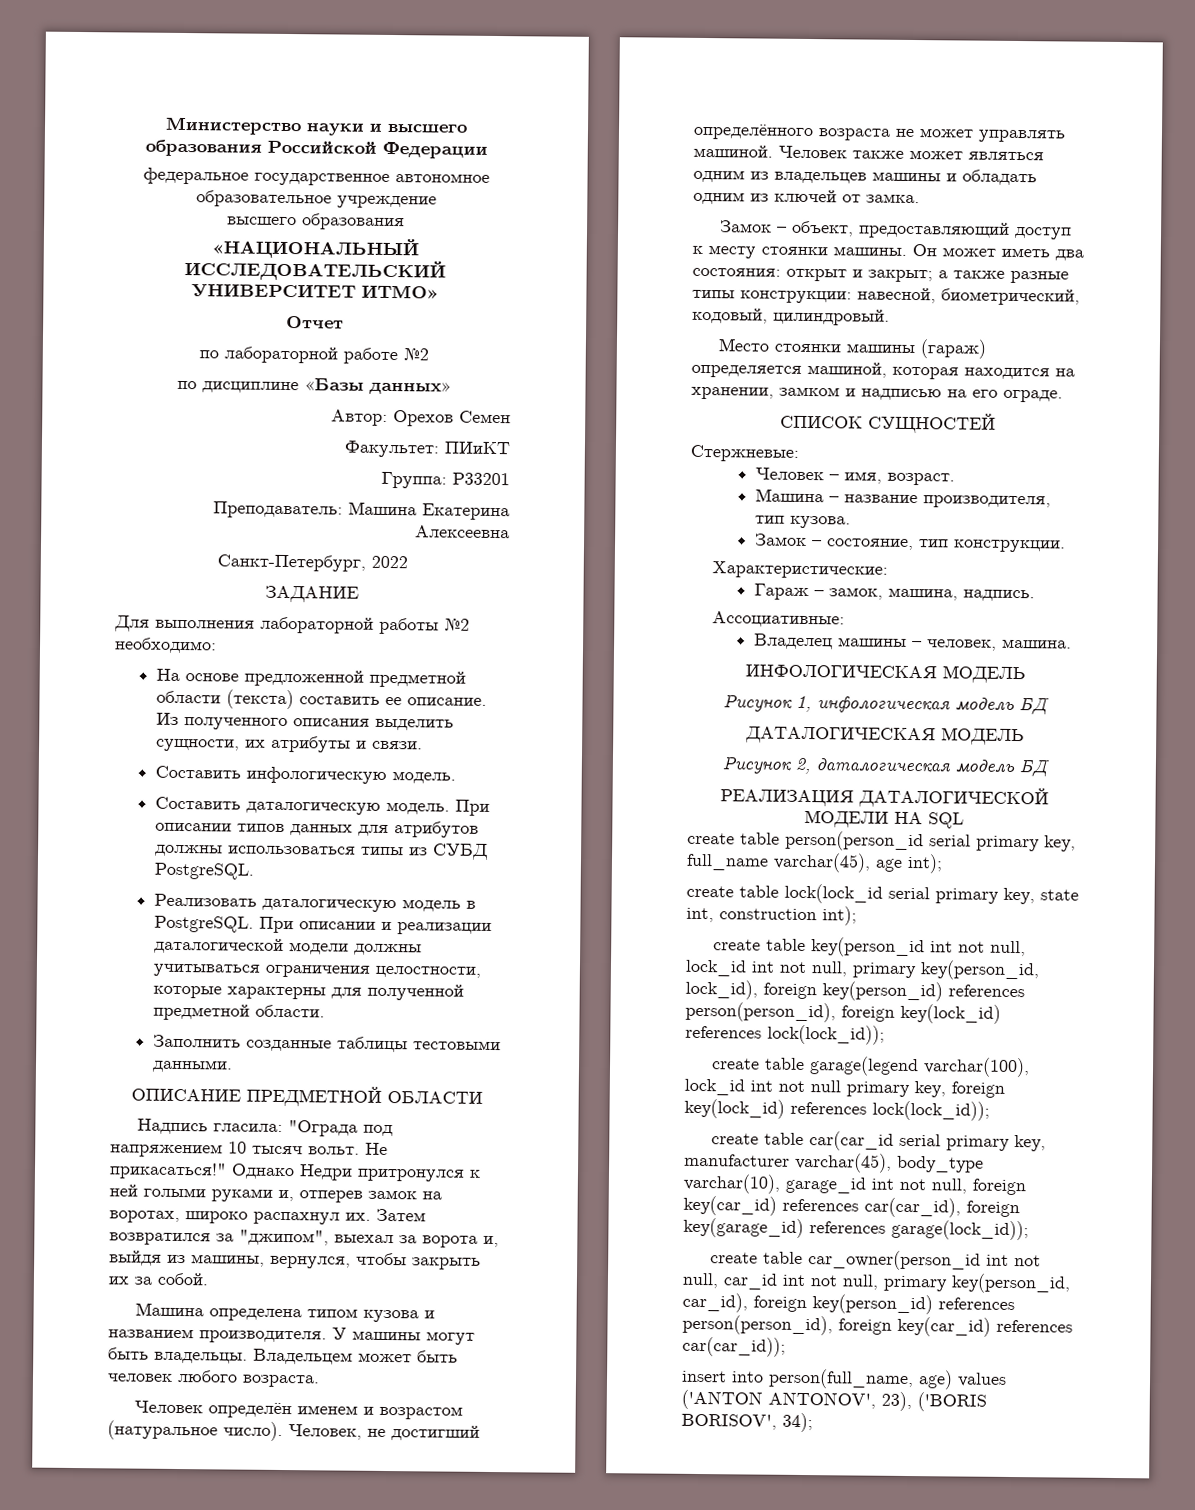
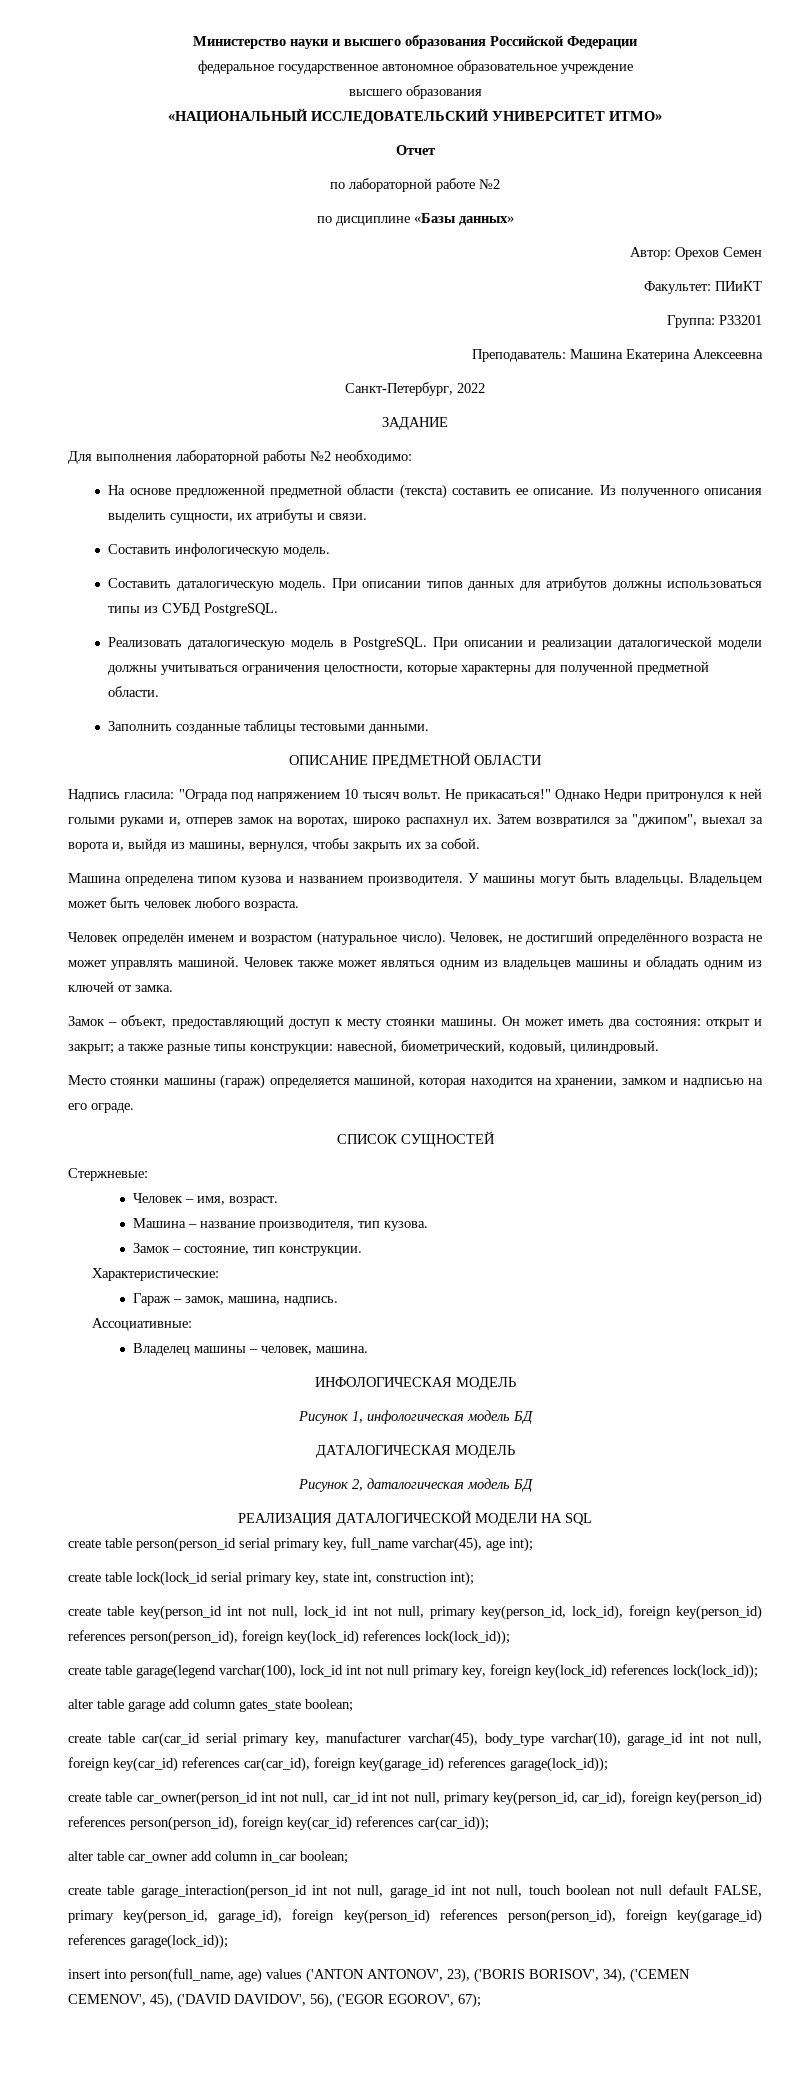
(990, 1110) none -> [68,1699,353,1712] // alter table garage add column gates_state boolean;
(786, 1346) none -> [68,1851,348,1864] [68,1884,762,1899] [68,1909,762,1924] [68,1934,228,1949] // alter table car_owner add column in_car boolean; // create table garage_interaction(person_id int not null, garage_id int not null, touch boolean not null default FALSE, primary key(person_id, garage_id), foreign key(person_id) references person(person_id), foreign key(garage_id) references garage(lock_id));
[782,1412,813,1433] 34); -> [603,1968,690,1983] [68,1993,481,2008] 34), ('CEMEN CEMENOV', 45), ('DAVID DAVIDOV', 56), ('EGOR EGOROV', 67);

